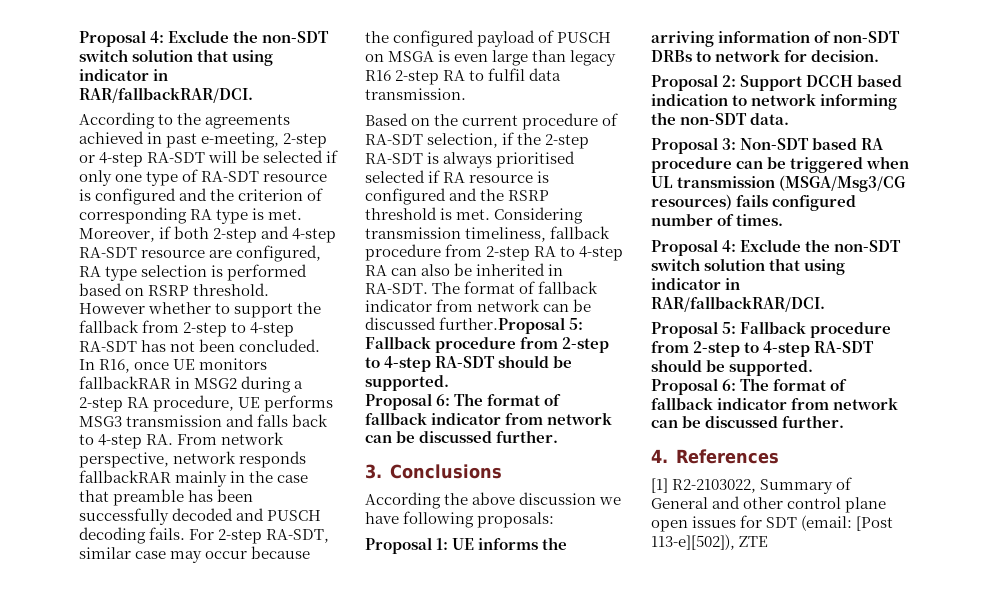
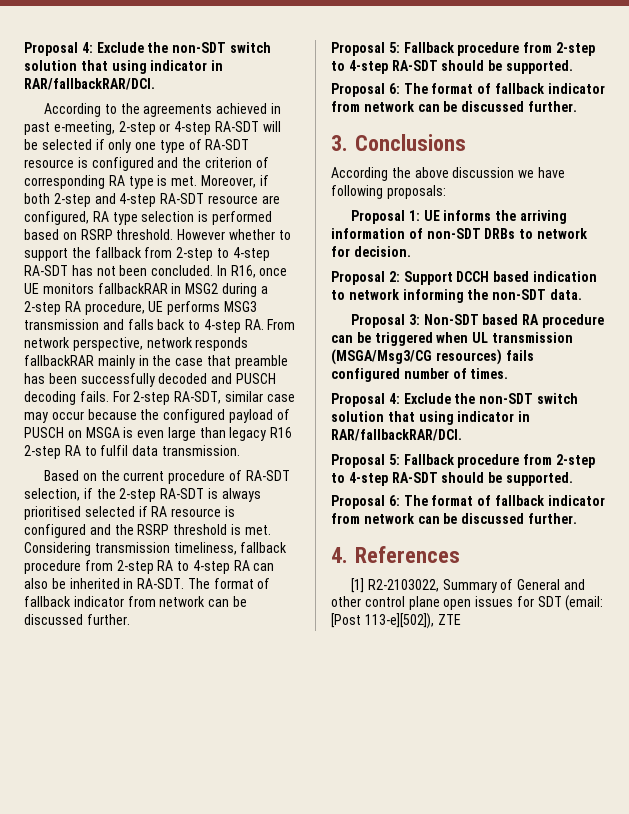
[439,317,566,334] further.Proposal -> [86,614,130,625] [331,42,385,56] further. // Proposal

